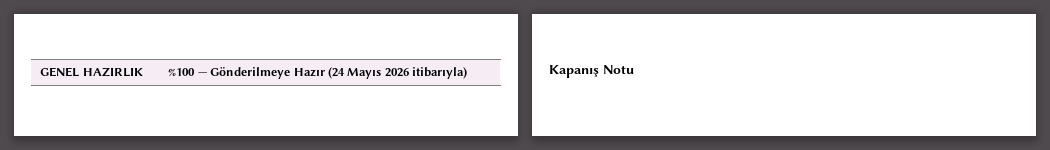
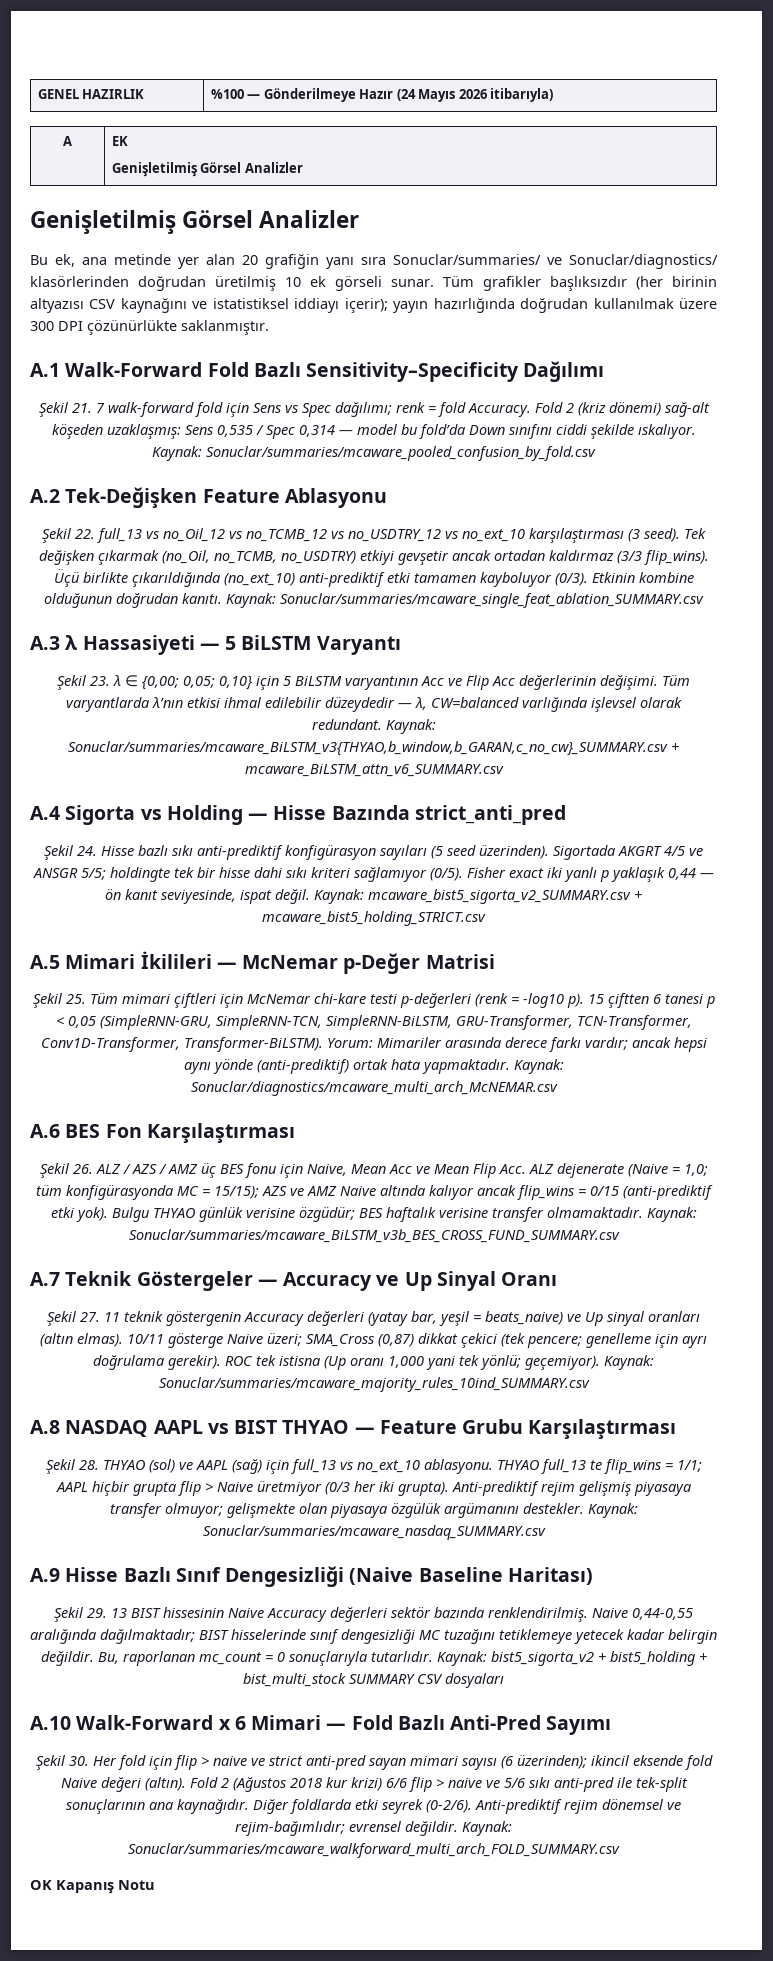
(468, 73) // -> [63,136,72,146] [111,136,128,146] [111,162,303,177] [30,210,360,234] [30,254,718,269] [30,276,717,291] [30,298,717,313] [30,320,269,335] [30,361,605,382] [38,402,710,417] [51,424,696,439] [152,446,596,461] [30,487,387,508] [42,528,706,543] [38,550,709,565] [53,569,694,587] [44,593,704,608] [30,635,401,655] [57,675,690,690] [66,697,682,712] [311,719,436,734] [68,741,679,756] [244,764,504,777] [30,805,566,825] [44,845,703,860] [32,867,714,882] [105,889,642,904] [262,911,486,926] [30,951,495,974] [32,993,715,1008] [55,1015,692,1030] [40,1037,707,1052] [183,1059,564,1074] [190,1081,558,1096] [30,1123,295,1143] [39,1163,708,1178] [36,1185,713,1200] [50,1207,697,1222] [128,1229,620,1243] [30,1271,558,1291] [47,1311,700,1326] [40,1333,707,1348] [93,1355,654,1370] [158,1377,590,1392] [30,1419,677,1439] [45,1459,702,1474] [55,1481,691,1496] [109,1503,638,1518] [202,1525,546,1540] [30,1566,593,1587] [54,1607,693,1622] [30,1629,717,1644] [40,1651,707,1666] [243,1673,504,1688] [30,1715,612,1735] [35,1755,713,1770] [60,1777,688,1792] [66,1799,681,1814] [235,1821,512,1836] [128,1843,620,1858] [30,1880,52,1890] // A | EK // Genişletilmiş Görsel Analizler // Genişletilmiş Görsel Analizler // Bu ek, ana metinde yer alan 20 grafiğin yanı sıra Sonuclar/summaries/ ve Sonuclar/diagnostics/ klasörlerinden doğrudan üretilmiş 10 ek görseli sunar. Tüm grafikler başlıksızdır (her birinin altyazısı CSV kaynağını ve istatistiksel iddiayı içerir); yayın hazırlığında doğrudan kullanılmak üzere 300 DPI çözünürlükte saklanmıştır. // A.1 Walk-Forward Fold Bazlı Sensitivity–Specificity Dağılımı // Şekil 21. 7 walk-forward fold için Sens vs Spec dağılımı; renk = fold Accuracy. Fold 2 (kriz dönemi) sağ-alt köşeden uzaklaşmış: Sens 0,535 / Spec 0,314 — model bu fold’da Down sınıfını ciddi şekilde ıskalıyor. Kaynak: Sonuclar/summaries/mcaware_pooled_confusion_by_fold.csv // A.2 Tek-Değişken Feature Ablasyonu // Şekil 22. full_13 vs no_Oil_12 vs no_TCMB_12 vs no_USDTRY_12 vs no_ext_10 karşılaştırması (3 seed). Tek değişken çıkarmak (no_Oil, no_TCMB, no_USDTRY) etkiyi gevşetir ancak ortadan kaldırmaz (3/3 flip_wins). Üçü birlikte çıkarıldığında (no_ext_10) anti-prediktif etki tamamen kayboluyor (0/3). Etkinin kombine olduğunun doğrudan kanıtı. Kaynak: Sonuclar/summaries/mcaware_single_feat_ablation_SUMMARY.csv // A.3 λ Hassasiyeti — 5 BiLSTM Varyantı // Şekil 23. λ ∈ {0,00; 0,05; 0,10} için 5 BiLSTM varyantının Acc ve Flip Acc değerlerinin değişimi. Tüm varyantlarda λ’nın etkisi ihmal edilebilir düzeydedir — λ, CW=balanced varlığında işlevsel olarak redundant. Kaynak: Sonuclar/summaries/mcaware_BiLSTM_v3{THYAO,b_window,b_GARAN,c_no_cw}_SUMMARY.csv + mcaware_BiLSTM_attn_v6_SUMMARY.csv // A.4 Sigorta vs Holding — Hisse Bazında strict_anti_pred // Şekil 24. Hisse bazlı sıkı anti-prediktif konfigürasyon sayıları (5 seed üzerinden). Sigortada AKGRT 4/5 ve ANSGR 5/5; holdingte tek bir hisse dahi sıkı kriteri sağlamıyor (0/5). Fisher exact iki yanlı p yaklaşık 0,44 — ön kanıt seviyesinde, ispat değil. Kaynak: mcaware_bist5_sigorta_v2_SUMMARY.csv + mcaware_bist5_holding_STRICT.csv // A.5 Mimari İkilileri — McNemar p-Değer Matrisi // Şekil 25. Tüm mimari çiftleri için McNemar chi-kare testi p-değerleri (renk = -log10 p). 15 çiftten 6 tanesi p < 0,05 (SimpleRNN-GRU, SimpleRNN-TCN, SimpleRNN-BiLSTM, GRU-Transformer, TCN-Transformer, Conv1D-Transformer, Transformer-BiLSTM). Yorum: Mimariler arasında derece farkı vardır; ancak hepsi aynı yönde (anti-prediktif) ortak hata yapmaktadır. Kaynak: Sonuclar/diagnostics/mcaware_multi_arch_McNEMAR.csv // A.6 BES Fon Karşılaştırması // Şekil 26. ALZ / AZS / AMZ üç BES fonu için Naive, Mean Acc ve Mean Flip Acc. ALZ dejenerate (Naive = 1,0; tüm konfigürasyonda MC = 15/15); AZS ve AMZ Naive altında kalıyor ancak flip_wins = 0/15 (anti-prediktif etki yok). Bulgu THYAO günlük verisine özgüdür; BES haftalık verisine transfer olmamaktadır. Kaynak: Sonuclar/summaries/mcaware_BiLSTM_v3b_BES_CROSS_FUND_SUMMARY.csv // A.7 Teknik Göstergeler — Accuracy ve Up Sinyal Oranı // Şekil 27. 11 teknik göstergenin Accuracy değerleri (yatay bar, yeşil = beats_naive) ve Up sinyal oranları (altın elmas). 10/11 gösterge Naive üzeri; SMA_Cross (0,87) dikkat çekici (tek pencere; genelleme için ayrı doğrulama gerekir). ROC tek istisna (Up oranı 1,000 yani tek yönlü; geçemiyor). Kaynak: Sonuclar/summaries/mcaware_majority_rules_10ind_SUMMARY.csv // A.8 NASDAQ AAPL vs BIST THYAO — Feature Grubu Karşılaştırması // Şekil 28. THYAO (sol) ve AAPL (sağ) için full_13 vs no_ext_10 ablasyonu. THYAO full_13 te flip_wins = 1/1; AAPL hiçbir grupta flip > Naive üretmiyor (0/3 her iki grupta). Anti-prediktif rejim gelişmiş piyasaya transfer olmuyor; gelişmekte olan piyasaya özgülük argümanını destekler. Kaynak: Sonuclar/summaries/mcaware_nasdaq_SUMMARY.csv // A.9 Hisse Bazlı Sınıf Dengesizliği (Naive Baseline Haritası) // Şekil 29. 13 BIST hissesinin Naive Accuracy değerleri sektör bazında renklendirilmiş. Naive 0,44-0,55 aralığında dağılmaktadır; BIST hisselerinde sınıf dengesizliği MC tuzağını tetiklemeye yetecek kadar belirgin değildir. Bu, raporlanan mc_count = 0 sonuçlarıyla tutarlıdır. Kaynak: bist5_sigorta_v2 + bist5_holding + bist_multi_stock SUMMARY CSV dosyaları // A.10 Walk-Forward x 6 Mimari — Fold Bazlı Anti-Pred Sayımı // Şekil 30. Her fold için flip > naive ve strict anti-pred sayan mimari sayısı (6 üzerinden); ikincil eksende fold Naive değeri (altın). Fold 2 (Ağustos 2018 kur krizi) 6/6 flip > naive ve 5/6 sıkı anti-pred ile tek-split sonuçlarının ana kaynağıdır. Diğer foldlarda etki seyrek (0-2/6). Anti-prediktif rejim dönemsel ve rejim-bağımlıdır; evrensel değildir. Kaynak: Sonuclar/summaries/mcaware_walkforward_multi_arch_FOLD_SUMMARY.csv // OK

